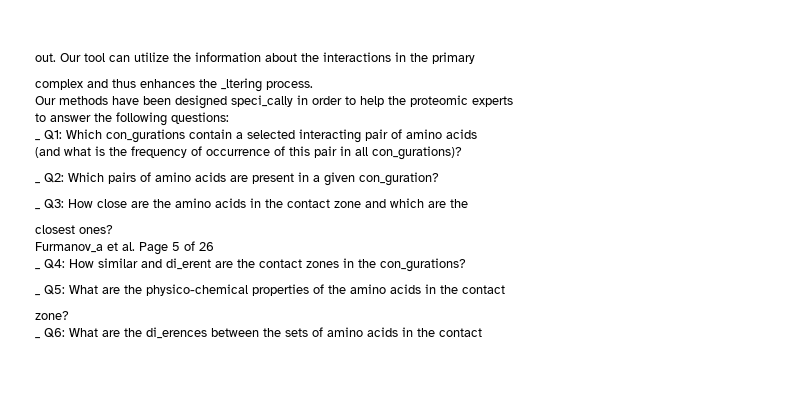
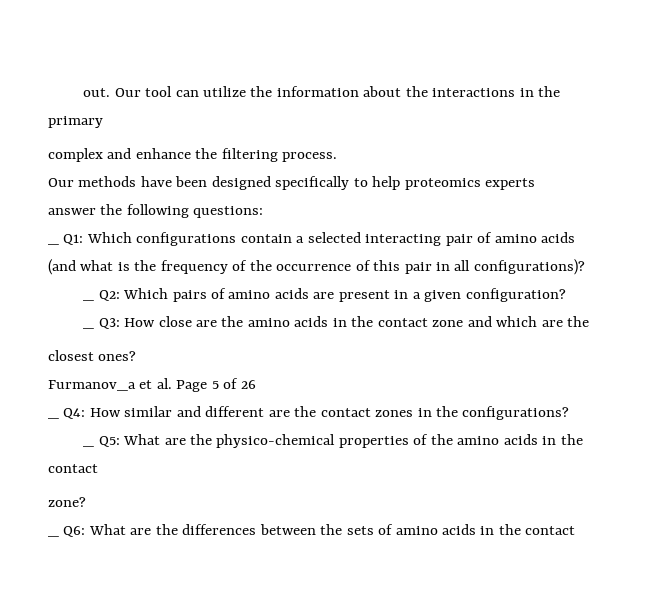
[112,78,262,92] thus enhances the _ltering -> [135,148,278,162] enhance the filtering
[231,95,468,107] speci_cally in order to help the proteomic -> [275,176,481,190] specifically to help proteomics
[35,113,46,122] to -> (536, 184) none
[106,129,185,143] con_gurations -> [136,232,237,246] configurations
(202, 151) none -> [249,260,272,271] the
[372,146,462,160] con_gurations)? -> [473,259,585,275] configurations)?
[359,172,439,186] con_guration? -> [465,288,566,302] configuration?
[166,258,211,270] di_erent -> [205,406,265,417] different
[380,258,466,272] con_gurations? -> [462,406,570,420] configurations?
[146,327,207,339] di_erences -> [182,524,257,535] differences

